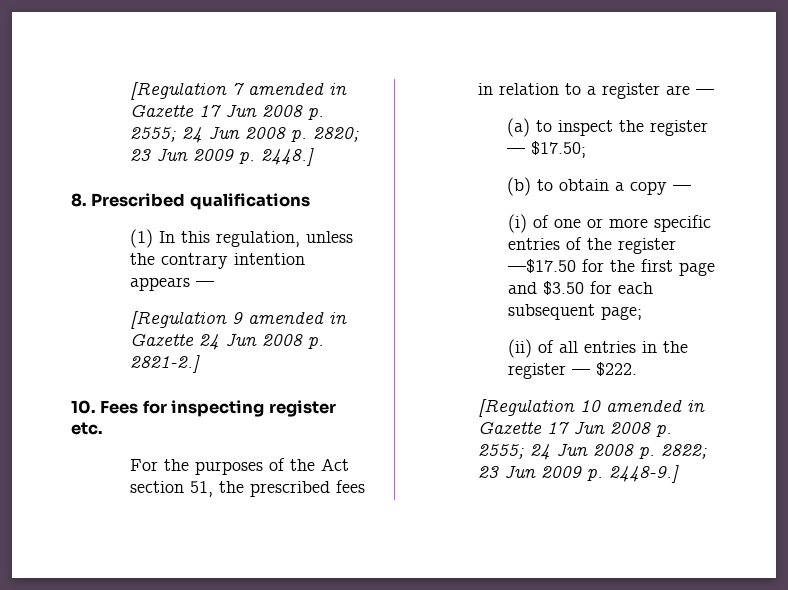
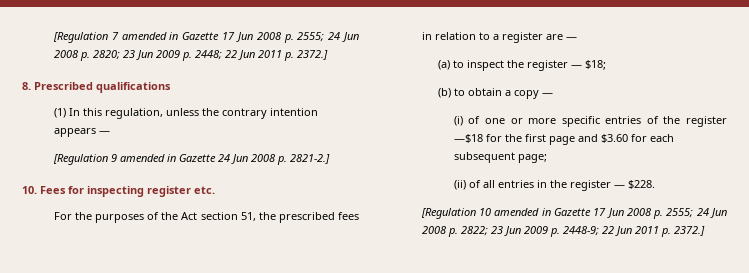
[260,148,314,166] 2448.] -> [194,50,328,61] 2448; 22 Jun 2011 p. 2372.]
[531,141,587,158] $17.50; -> [584,60,606,70] $18;
[508,259,577,273] —$17.50 -> [453,134,483,143] —$18
[543,281,585,295] $3.50 -> [600,134,628,143] $3.60
[596,362,638,376] $222. -> [627,180,655,189] $228.
[608,465,679,483] 2448-9.] -> [562,226,705,237] 2448-9; 22 Jun 2011 p. 2372.]

